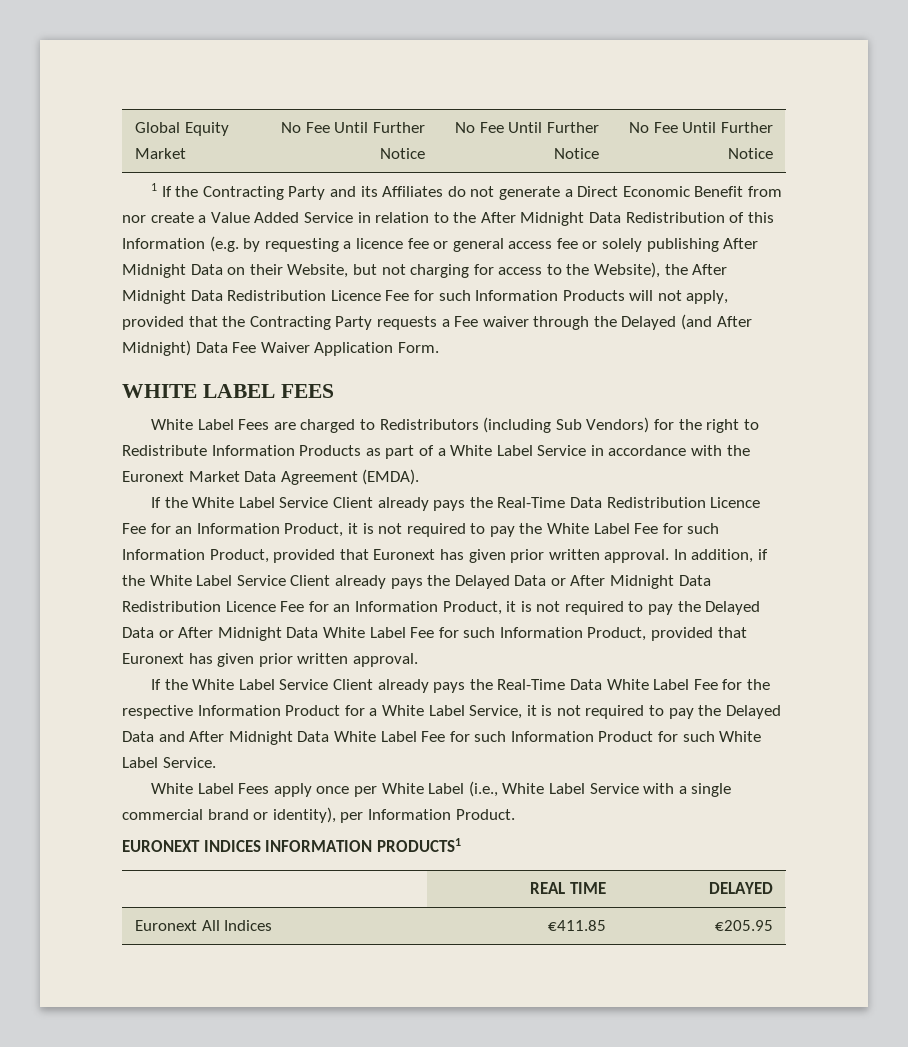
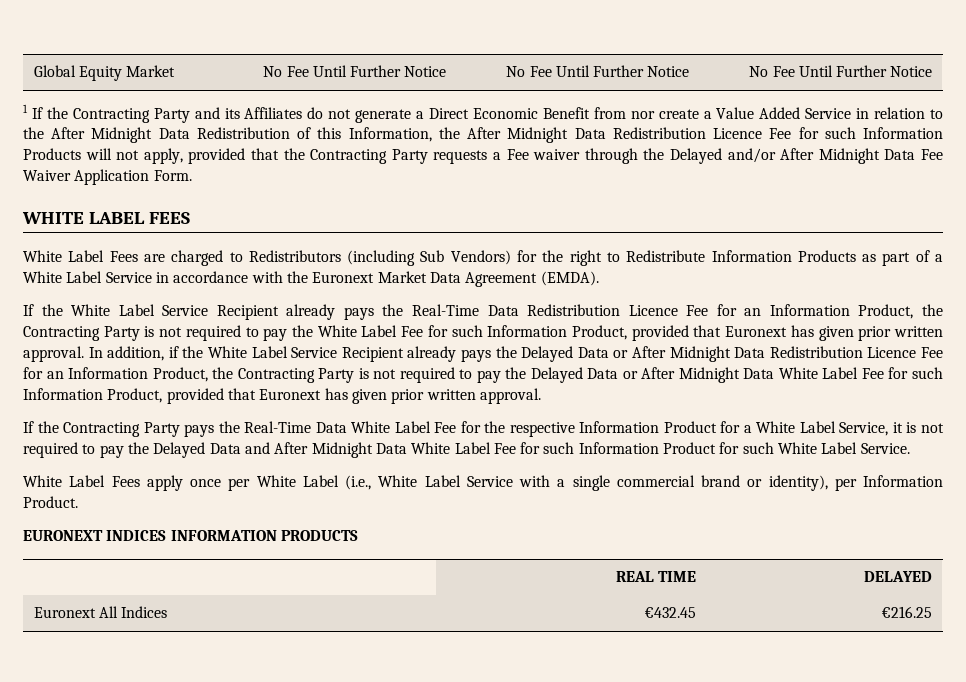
[122,236,759,252] [122,262,661,278] Information (e.g. by requesting a licence fee or general access fee or solely publishing After Midnight Data on their Website, but not charging for access to the Website), -> [348,127,432,142] Information,
[681,314,752,330] [122,340,191,356] (and After Midnight) -> [727,148,880,164] and/or After Midnight
[332,497,373,508] Client -> [216,305,279,320] Recipient
[347,523,358,534] it -> [921,304,943,316] [23,326,140,341] the Contracting Party
[290,575,331,586] Client -> [341,347,404,362] Recipient
[506,601,517,612] it -> [212,367,355,383] the Contracting Party
[192,679,429,693] White Label Service Client already -> [63,422,180,437] Contracting Party
[376,838,461,852] PRODUCTS1 -> [280,530,358,541] PRODUCTS
[547,920,606,931] [714,920,773,931] €411.85 | €205.95 -> [644,607,697,618] [881,606,933,618] €432.45 | €216.25

